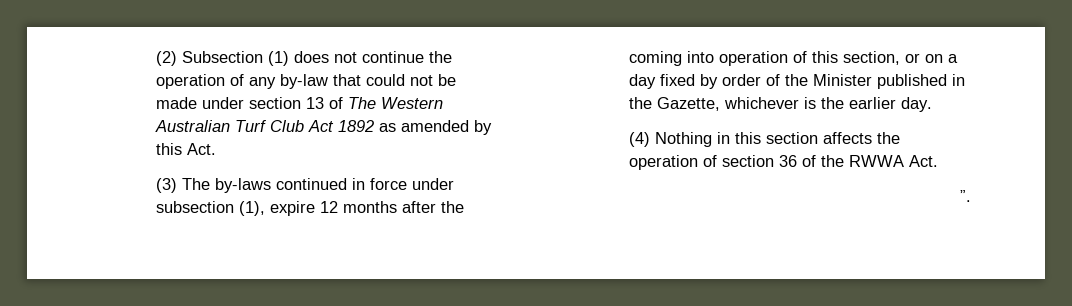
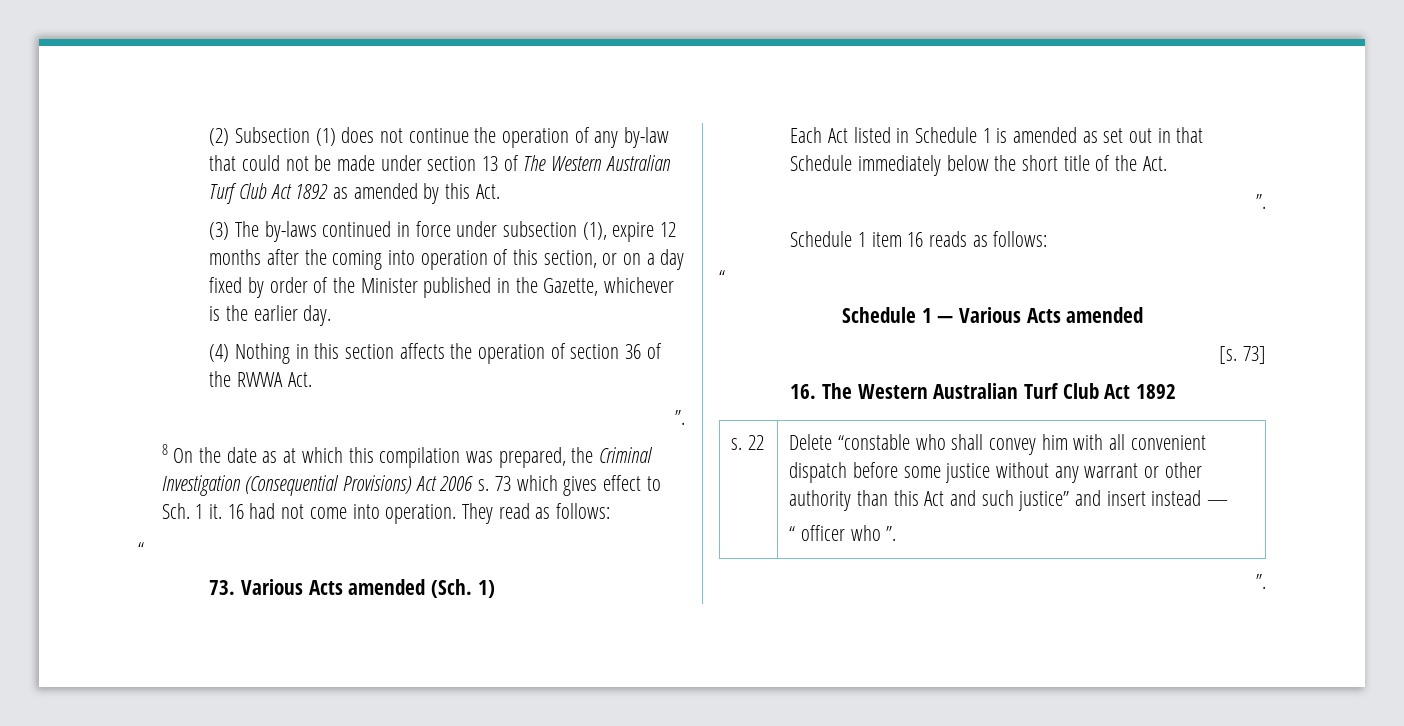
(971, 196) none -> [161,444,653,468] [161,475,661,496] [161,503,610,524] [138,542,144,557] [209,579,495,598] [790,127,1204,143] [790,155,1167,176] [1256,194,1266,209] [790,231,1048,247] [719,270,725,285] [841,307,1144,323] [1219,346,1266,364] [790,383,1177,399] [731,435,764,450] [789,434,1206,455] [789,462,1202,483] [789,490,1228,511] [789,525,897,541] [1256,574,1266,589] // 8 On the date as at which this compilation was prepared, the Criminal Investigation (Consequential Provisions) Act 2006 s. 73 which gives effect to Sch. 1 it. 16 had not come into operation. They read as follows: // “ // 73. Various Acts amended (Sch. 1) // Each Act listed in Schedule 1 is amended as set out in that Schedule immediately below the short title of the Act. // ”. // Schedule 1 item 16 reads as follows: // “ // Schedule 1 — Various Acts amended // [s. 73] // 16. The Western Australian Turf Club Act 1892 // s. 22 | Delete “constable who shall convey him with all convenient dispatch before some justice without any warrant or other authority than this Act and such justice” and insert instead — // “ officer who ”. // ”.

